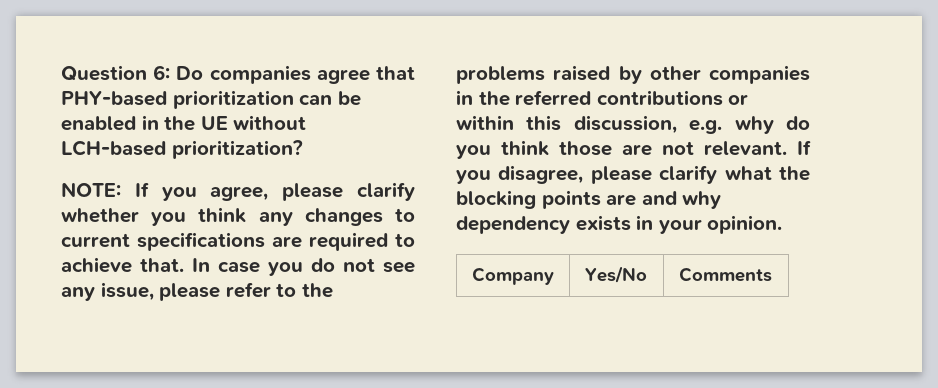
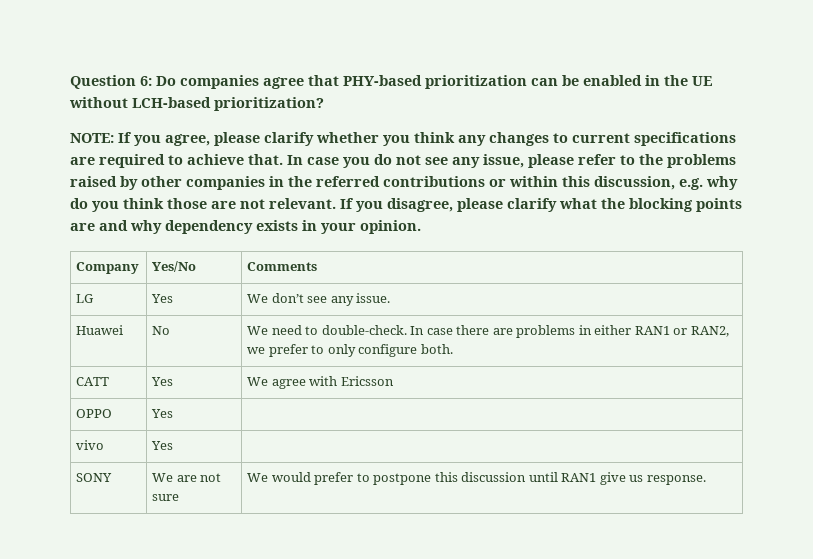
(772, 274) none -> [76,294,95,303] [151,294,174,303] [247,293,391,306] [76,325,124,335] [152,326,171,335] [247,325,729,338] [247,344,453,357] [76,377,110,386] [151,377,174,386] [247,376,394,389] [76,409,113,418] [151,409,174,418] [76,440,105,450] [151,441,174,450] [76,473,113,482] [152,473,222,482] [152,494,180,501] [247,472,706,485] // LG | Yes | We don’t see any issue. // Huawei | No | We need to double-check. In case there are problems in either RAN1 or RAN2, we prefer to only configure both. // CATT | Yes | We agree with Ericsson // OPPO | Yes | // vivo | Yes | // SONY | We are not sure | We would prefer to postpone this discussion until RAN1 give us response.

